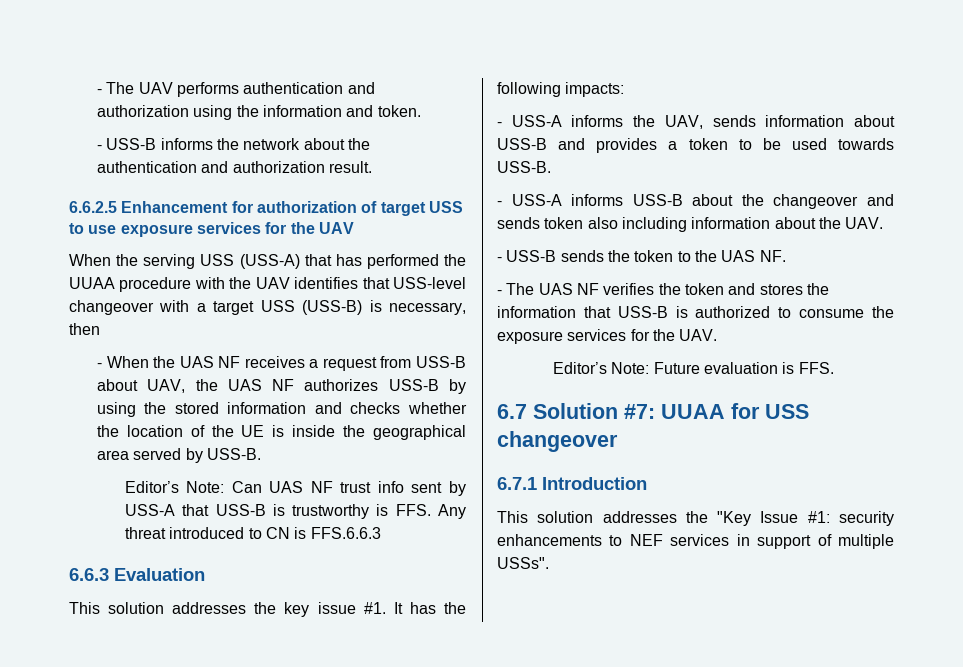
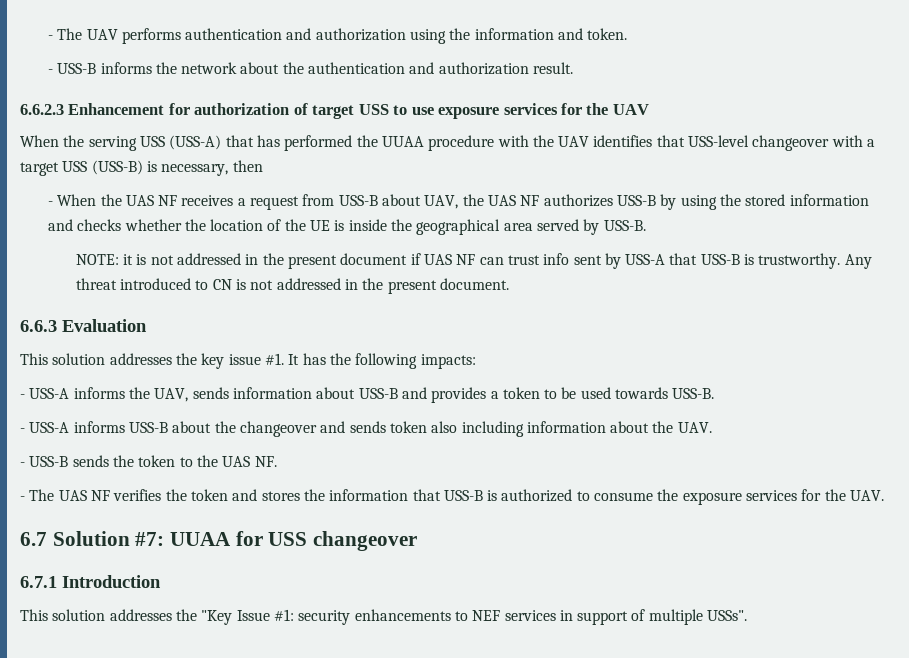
[69,201,117,213] 6.6.2.5 -> [20,104,64,115] 6.6.2.3
[124,481,333,493] Editor’s Note: Can UAS NF -> [75,253,504,269] NOTE: it is not addressed in the present document if UAS NF can
[292,504,431,519] trustworthy is FFS. -> [758,253,841,269] trustworthy.
[310,527,381,539] FFS.6.6.3 -> [250,278,509,294] not addressed in the present document.
[552,362,834,374] // Editor’s Note: Future evaluation is FFS. -> (885, 495) none

